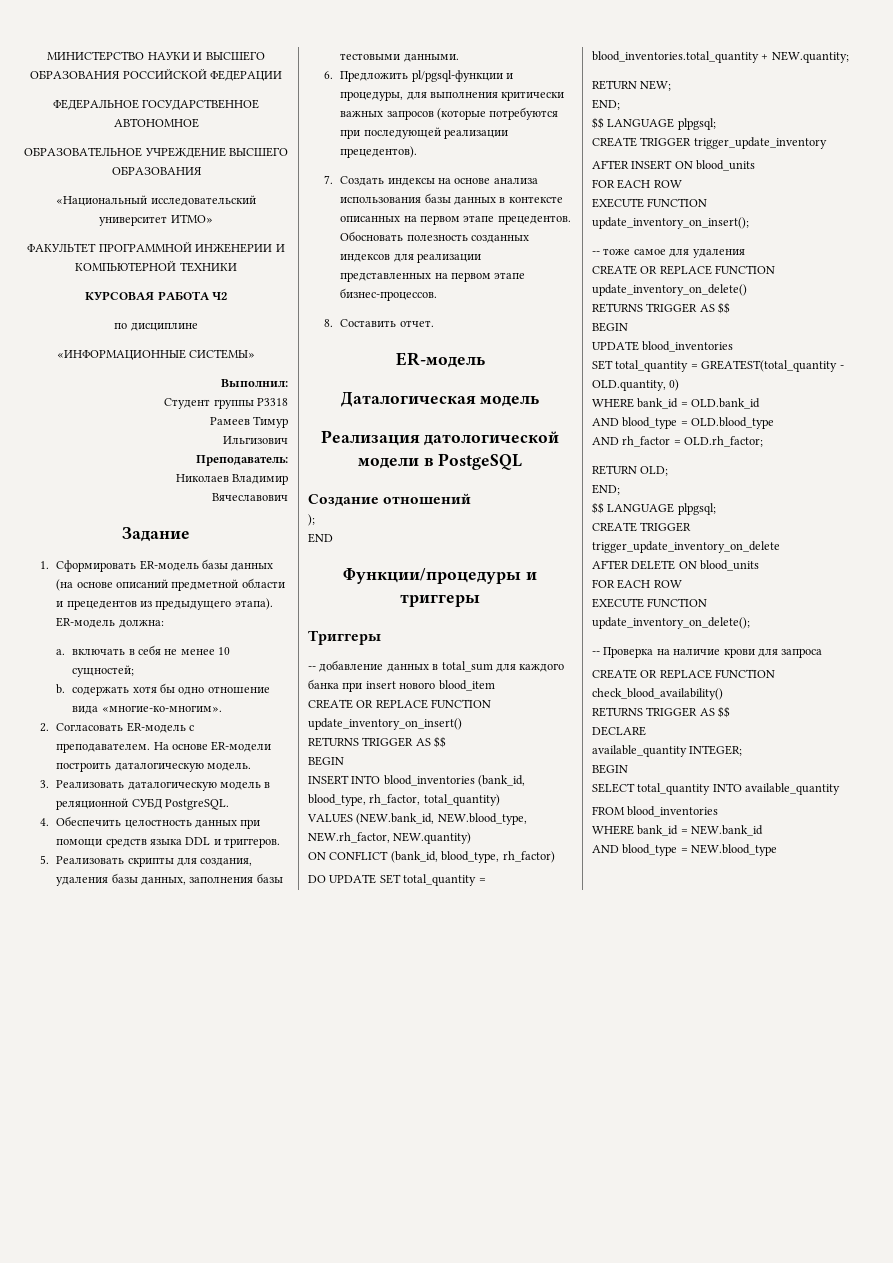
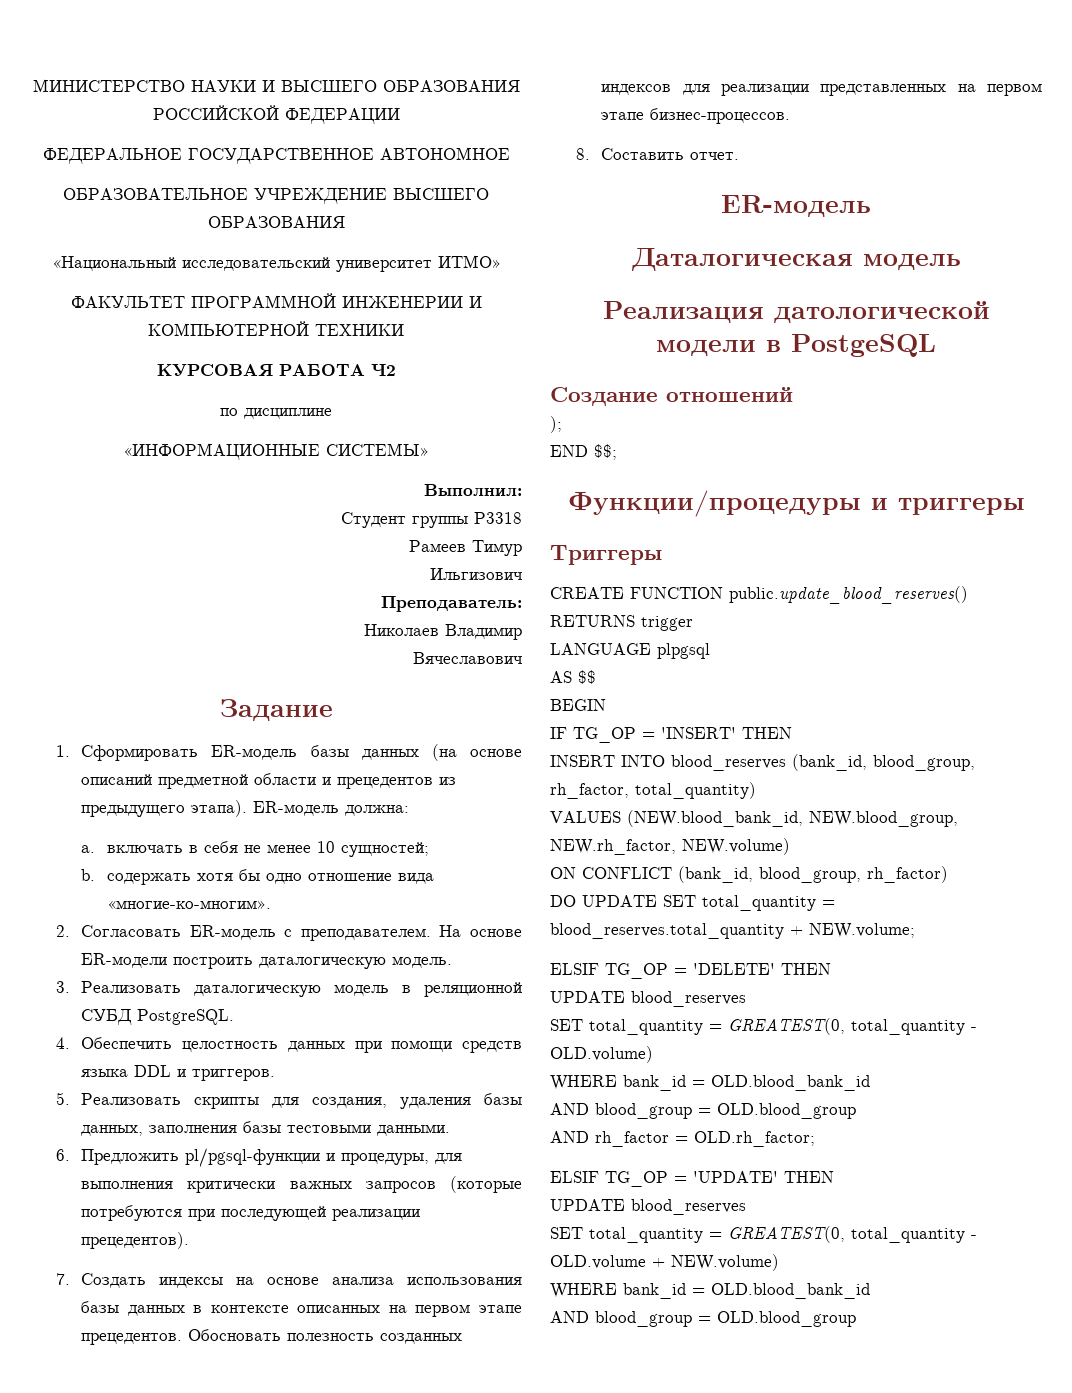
(333, 538) none -> [594,444,617,460] $$;
[308,660,565,672] [308,679,495,692] [308,699,492,709] [308,718,462,730] [308,736,447,748] [308,756,344,766] -- добавление данных в total_sum для каждого банка при insert нового blood_item // CREATE OR REPLACE FUNCTION update_inventory_on_insert() // RETURNS TRIGGER AS $$ // BEGIN -> [550,586,968,604] [550,615,693,631] [550,643,710,659] [550,670,596,684] [550,699,606,711] [550,727,792,743] CREATE FUNCTION public.update_blood_reserves() RETURNS trigger // LANGUAGE plpgsql // AS $$ // BEGIN // IF TG_OP = 'INSERT' THEN
[383,775,526,787] [308,794,366,806] blood_inventories (bank_id, blood_type, -> [671,754,975,771] blood_reserves (bank_id, blood_group,
[356,813,527,825] [308,832,472,844] (NEW.bank_id, NEW.blood_type, NEW.rh_factor, NEW.quantity) -> [627,810,958,827] [550,838,790,855] (NEW.blood_bank_id, NEW.blood_group, NEW.rh_factor, NEW.volume)
[441,851,500,863] blood_type, -> [759,867,861,883] blood_group,
[592,51,849,63] [592,80,672,91] [592,99,620,110] [592,117,716,130] [592,137,827,149] [592,160,756,171] [592,179,682,189] [592,198,708,208] [592,217,749,229] [592,248,745,258] [592,265,776,275] [592,284,747,296] [592,302,731,314] [592,322,628,332] [592,341,734,352] [592,360,844,372] [592,379,680,391] [592,398,761,409] [592,417,775,429] blood_inventories.total_quantity + NEW.quantity; // RETURN NEW; // END; // $$ LANGUAGE plpgsql; // CREATE TRIGGER trigger_update_inventory // AFTER INSERT ON blood_units // FOR EACH ROW // EXECUTE FUNCTION update_inventory_on_insert(); // -- тоже самое для удаления // CREATE OR REPLACE FUNCTION update_inventory_on_delete() // RETURNS TRIGGER AS $$ // BEGIN // UPDATE blood_inventories // SET total_quantity = GREATEST(total_quantity - OLD.quantity, 0) // WHERE bank_id = OLD.bank_id // AND blood_type = OLD.blood_type -> [550,923,915,939] [550,963,831,979] [550,991,746,1007] [550,1018,977,1035] [550,1046,653,1063] [550,1075,870,1091] [550,1103,856,1119] blood_reserves.total_quantity + NEW.volume; // ELSIF TG_OP = 'DELETE' THEN // UPDATE blood_reserves // SET total_quantity = GREATEST(0, total_quantity - OLD.volume) // WHERE bank_id = OLD.blood_bank_id // AND blood_group = OLD.blood_group
[592,465,669,476] [592,484,620,495] [592,502,716,515] [592,522,692,532] [592,541,780,553] [592,560,760,571] [592,579,682,589] [592,598,708,608] [592,617,750,629] [592,647,823,658] [592,669,776,679] [592,688,723,700] [592,706,731,718] [592,726,646,736] [592,745,743,757] [592,764,628,774] [592,783,841,795] [592,806,719,817] [592,825,764,836] [592,844,778,856] RETURN OLD; // END; // $$ LANGUAGE plpgsql; // CREATE TRIGGER trigger_update_inventory_on_delete // AFTER DELETE ON blood_units // FOR EACH ROW // EXECUTE FUNCTION update_inventory_on_delete(); // -- Проверка на наличие крови для запроса // CREATE OR REPLACE FUNCTION check_blood_availability() // RETURNS TRIGGER AS $$ // DECLARE // available_quantity INTEGER; // BEGIN // SELECT total_quantity INTO available_quantity // FROM blood_inventories // WHERE bank_id = NEW.bank_id // AND blood_type = NEW.blood_type -> [550,1171,834,1187] [550,1199,746,1215] [550,1226,977,1243] [550,1254,779,1271] [550,1283,870,1299] [550,1311,856,1327] ELSIF TG_OP = 'UPDATE' THEN // UPDATE blood_reserves // SET total_quantity = GREATEST(0, total_quantity - OLD.volume + NEW.volume) // WHERE bank_id = OLD.blood_bank_id // AND blood_group = OLD.blood_group

